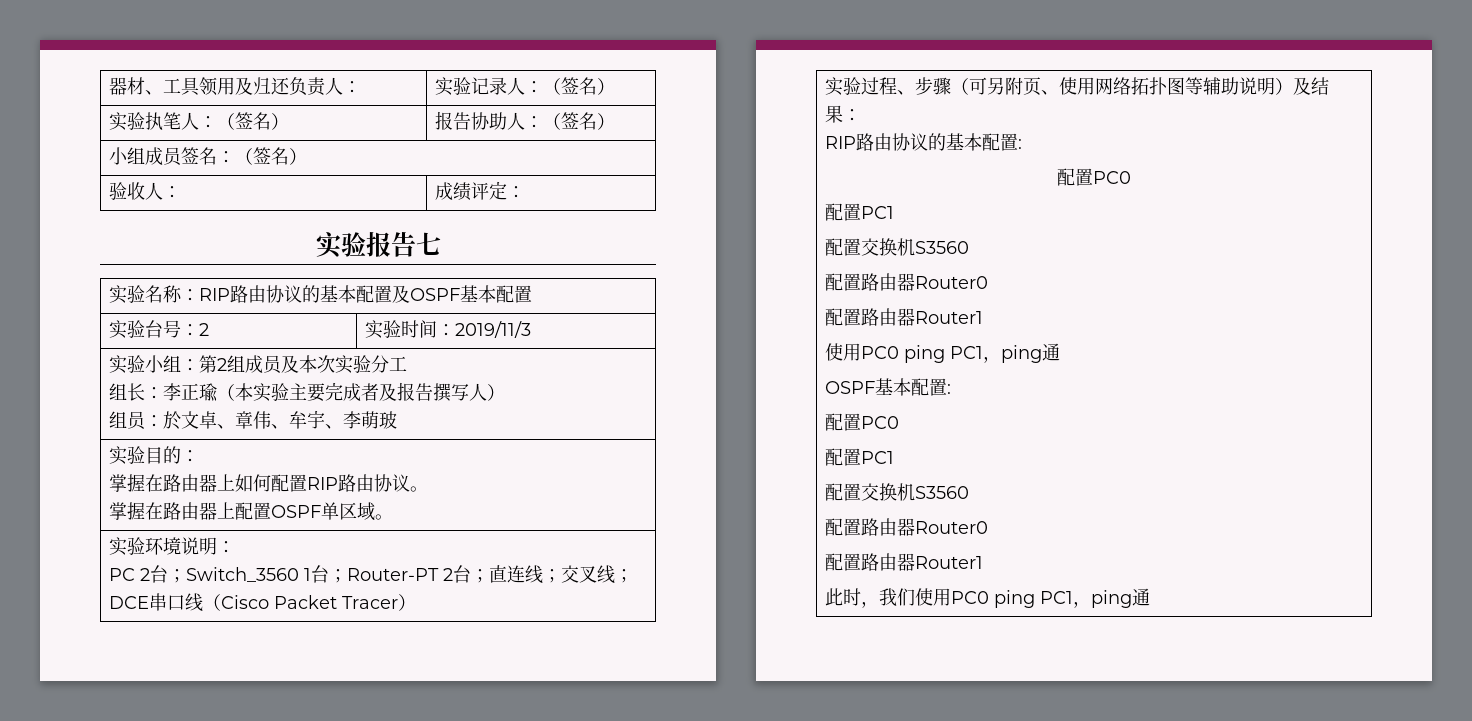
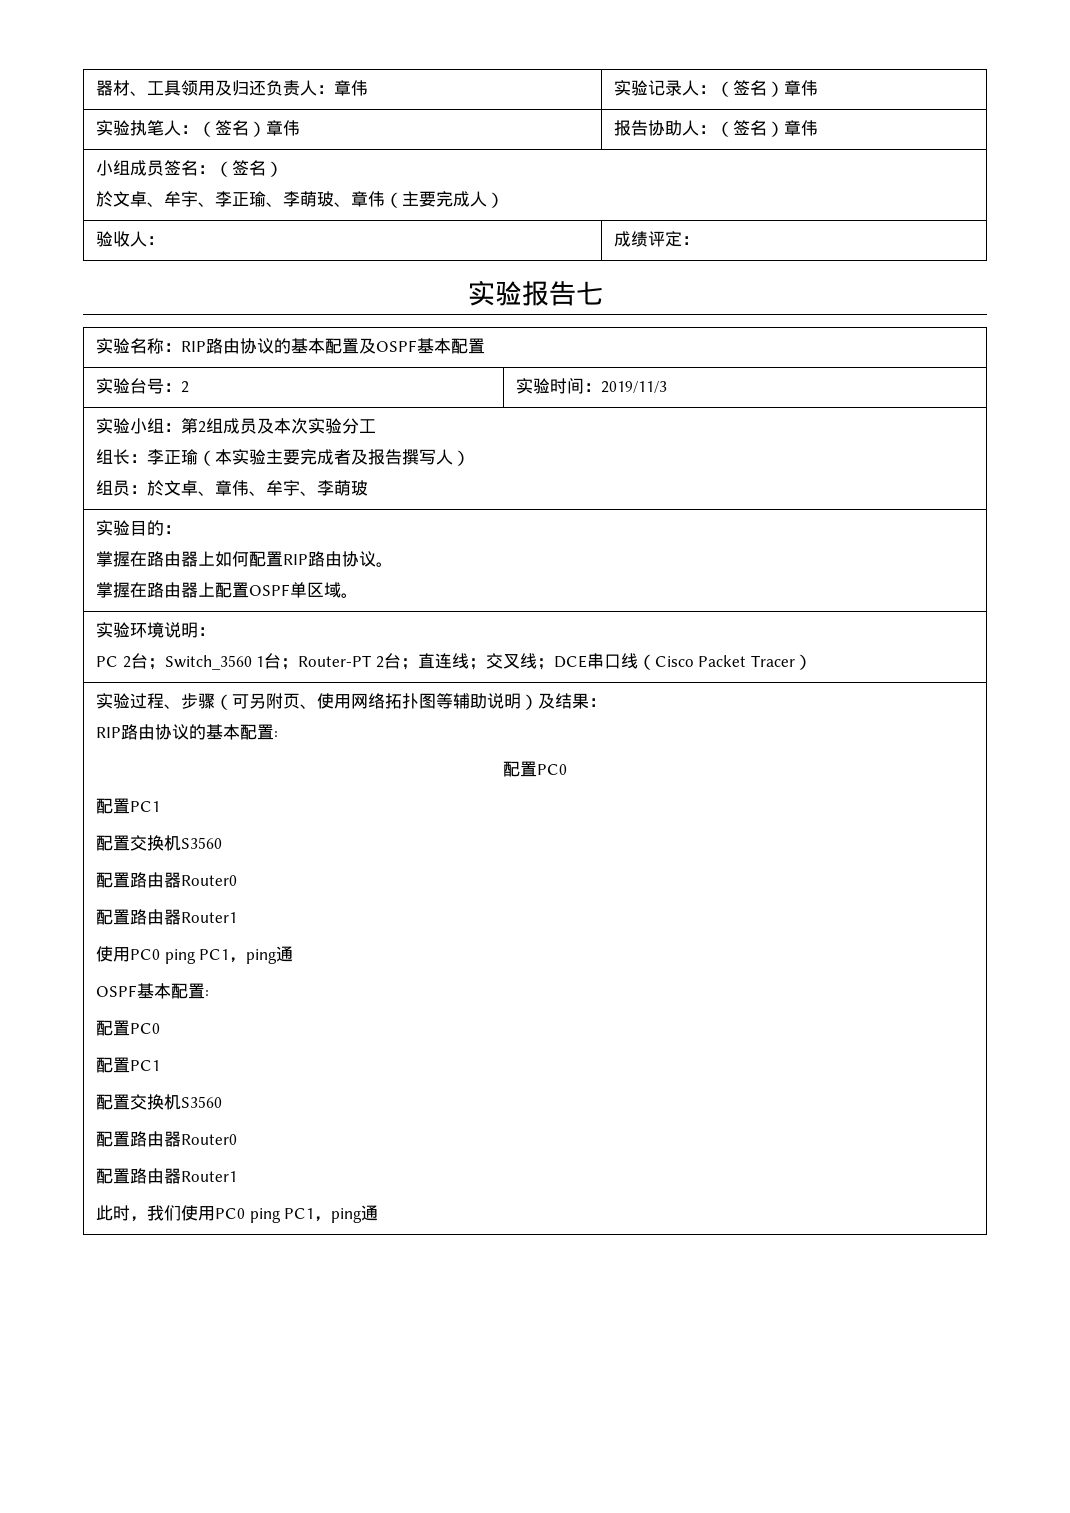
(361, 87) none -> [333,80,368,96] 章伟
(615, 86) none -> [783,80,818,96] 章伟
(289, 121) none -> [265,120,300,136] 章伟
(615, 121) none -> [783,120,818,136] 章伟
(307, 156) none -> [95,191,504,208] // 於文卓、牟宇、李正瑜、李萌玻、章伟（主要完成人）

